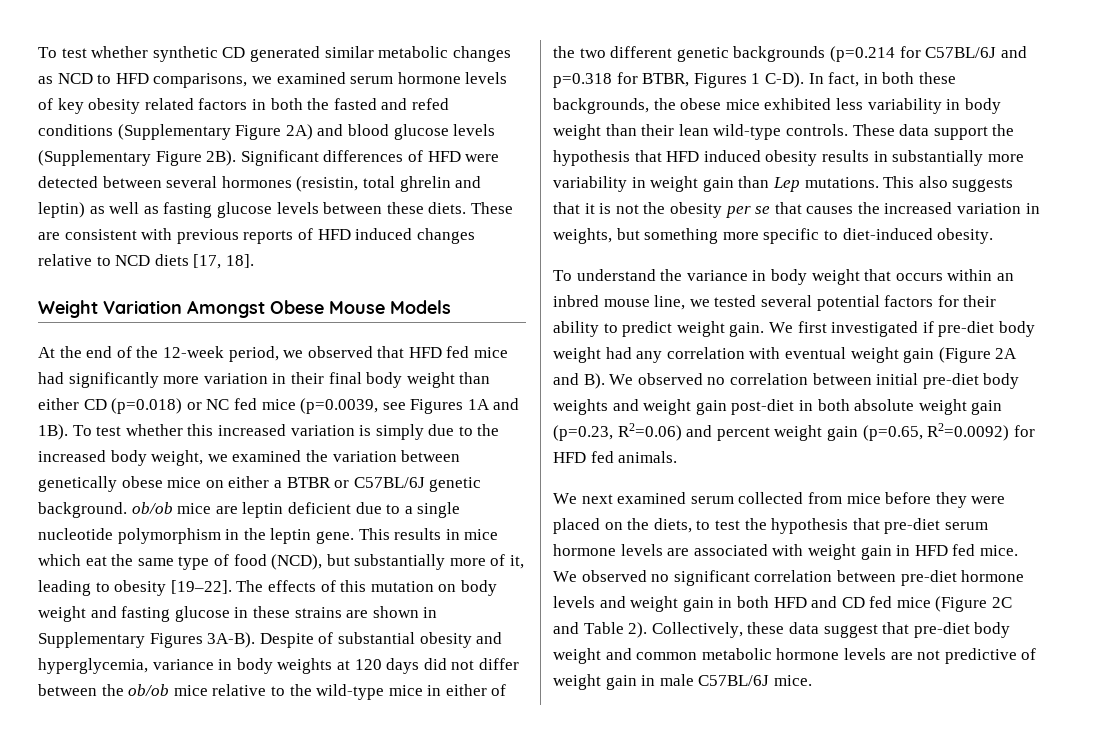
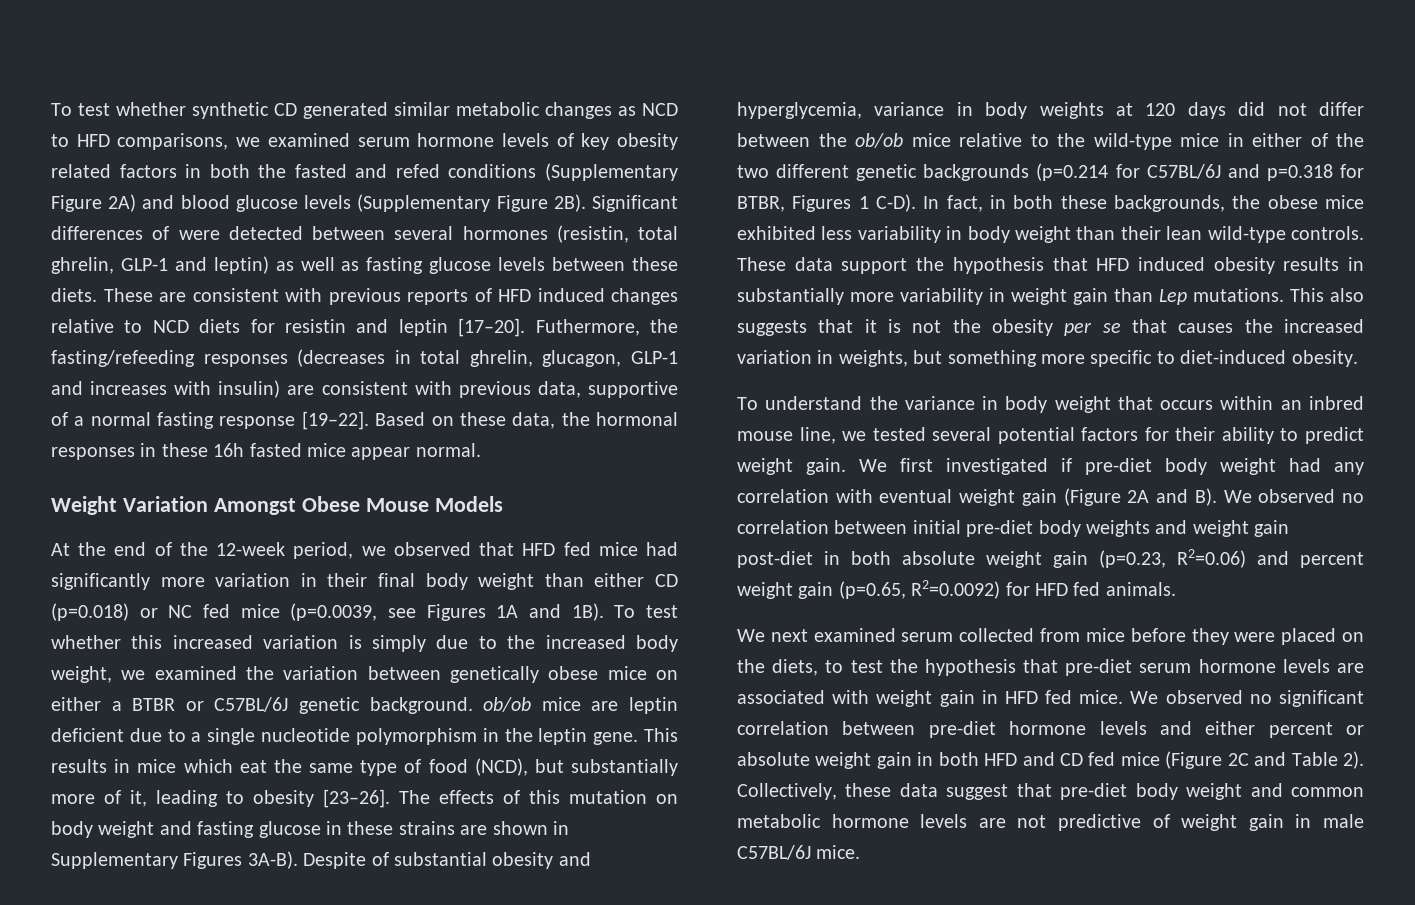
[427,151,461,162] HFD -> (170, 233) none
[399,176,451,192] ghrelin -> [51,257,168,274] ghrelin, GLP-1
[193,254,254,269] [17, 18]. -> [250,318,678,337] [51,349,678,367] [51,380,678,398] [51,411,679,430] [51,443,481,460] for resistin and leptin [17–20]. Futhermore, the fasting/refeeding responses (decreases in total ghrelin, glucagon, GLP-1 and increases with insulin) are consistent with previous data, supportive of a normal fasting response [19–22]. Based on these data, the hormonal responses in these 16h fasted mice appear normal.
[170,580,232,594] [19–22]. -> [323,789,390,808] [23–26].
(626, 602) none -> [1205,721,1364,738] [737,752,810,766] either percent or absolute

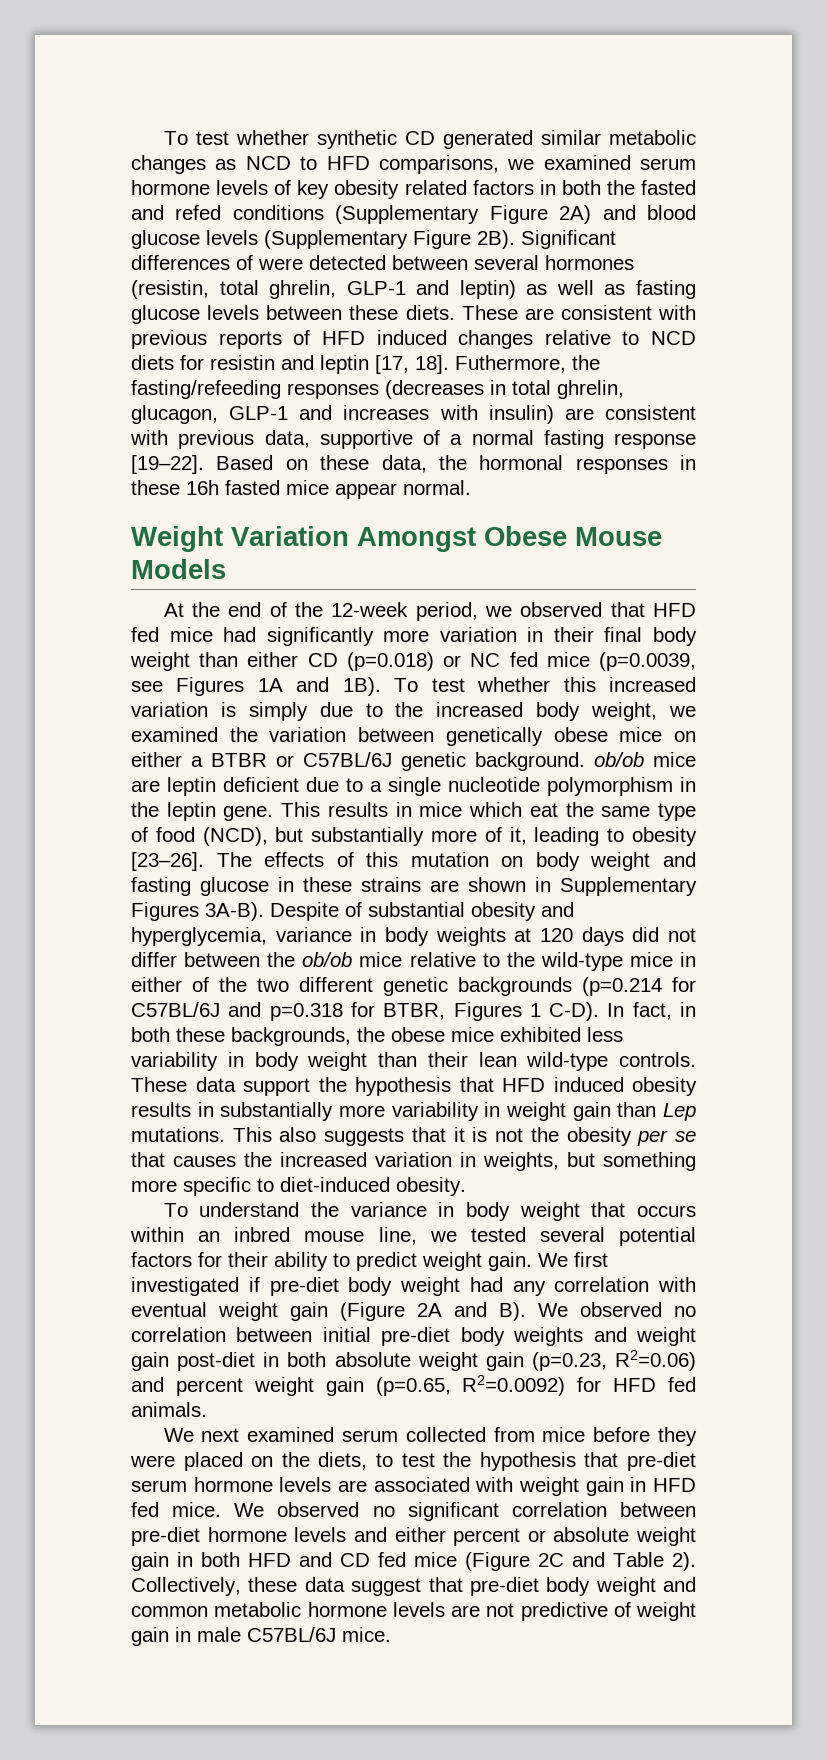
[458,318,526,337] [17–20]. -> [375,355,449,374] [17, 18].

